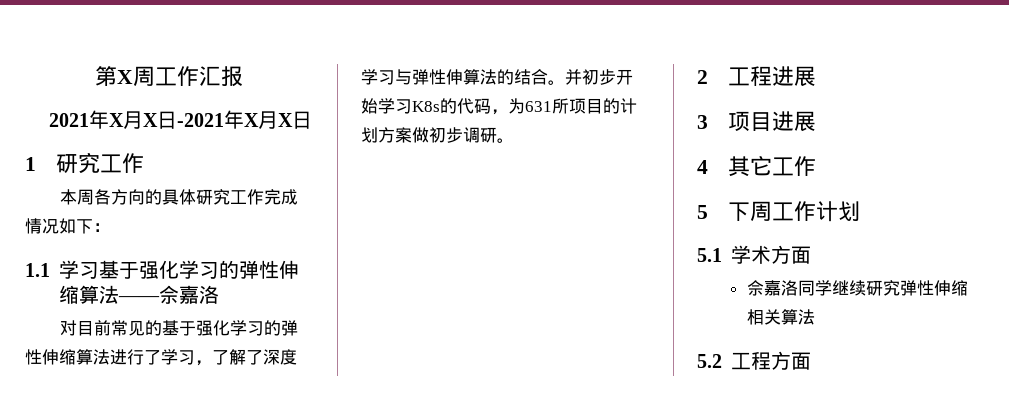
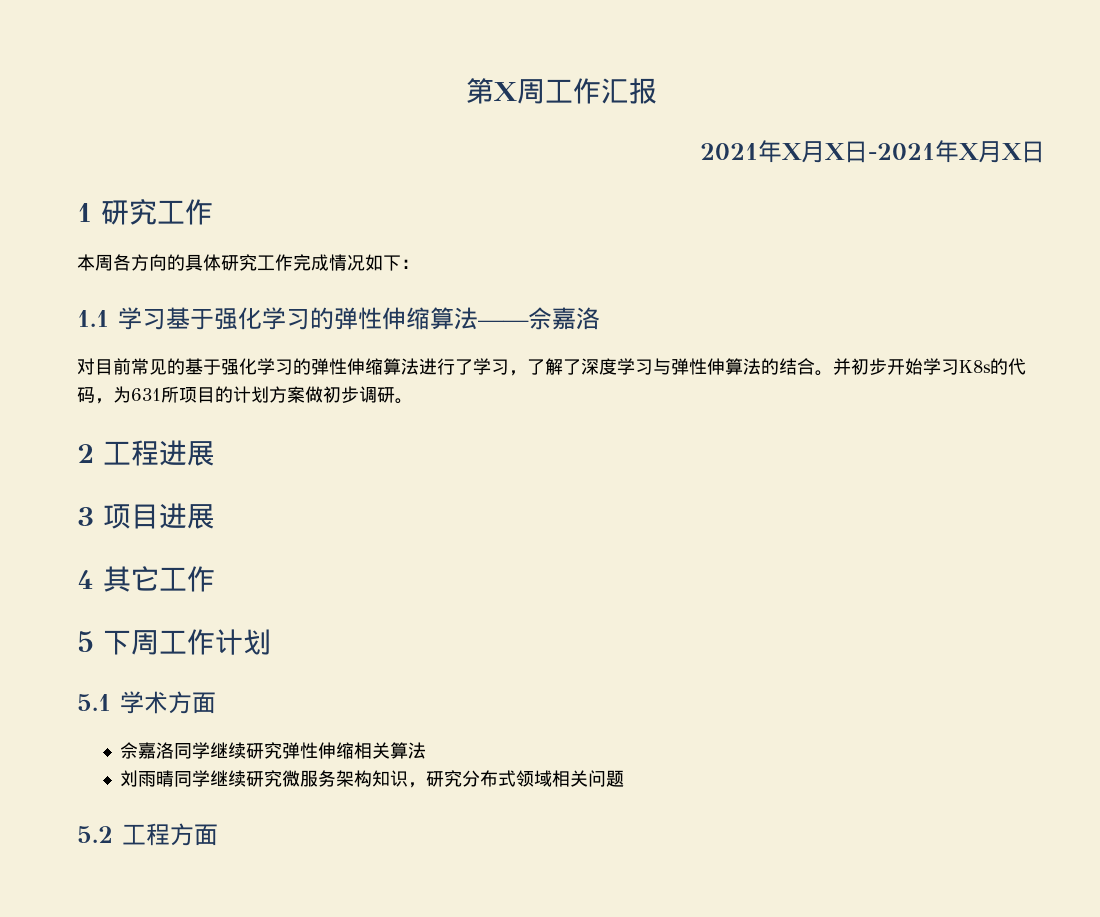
(815, 317) none -> [119,770,624,788] // 刘雨晴同学继续研究微服务架构知识，研究分布式领域相关问题

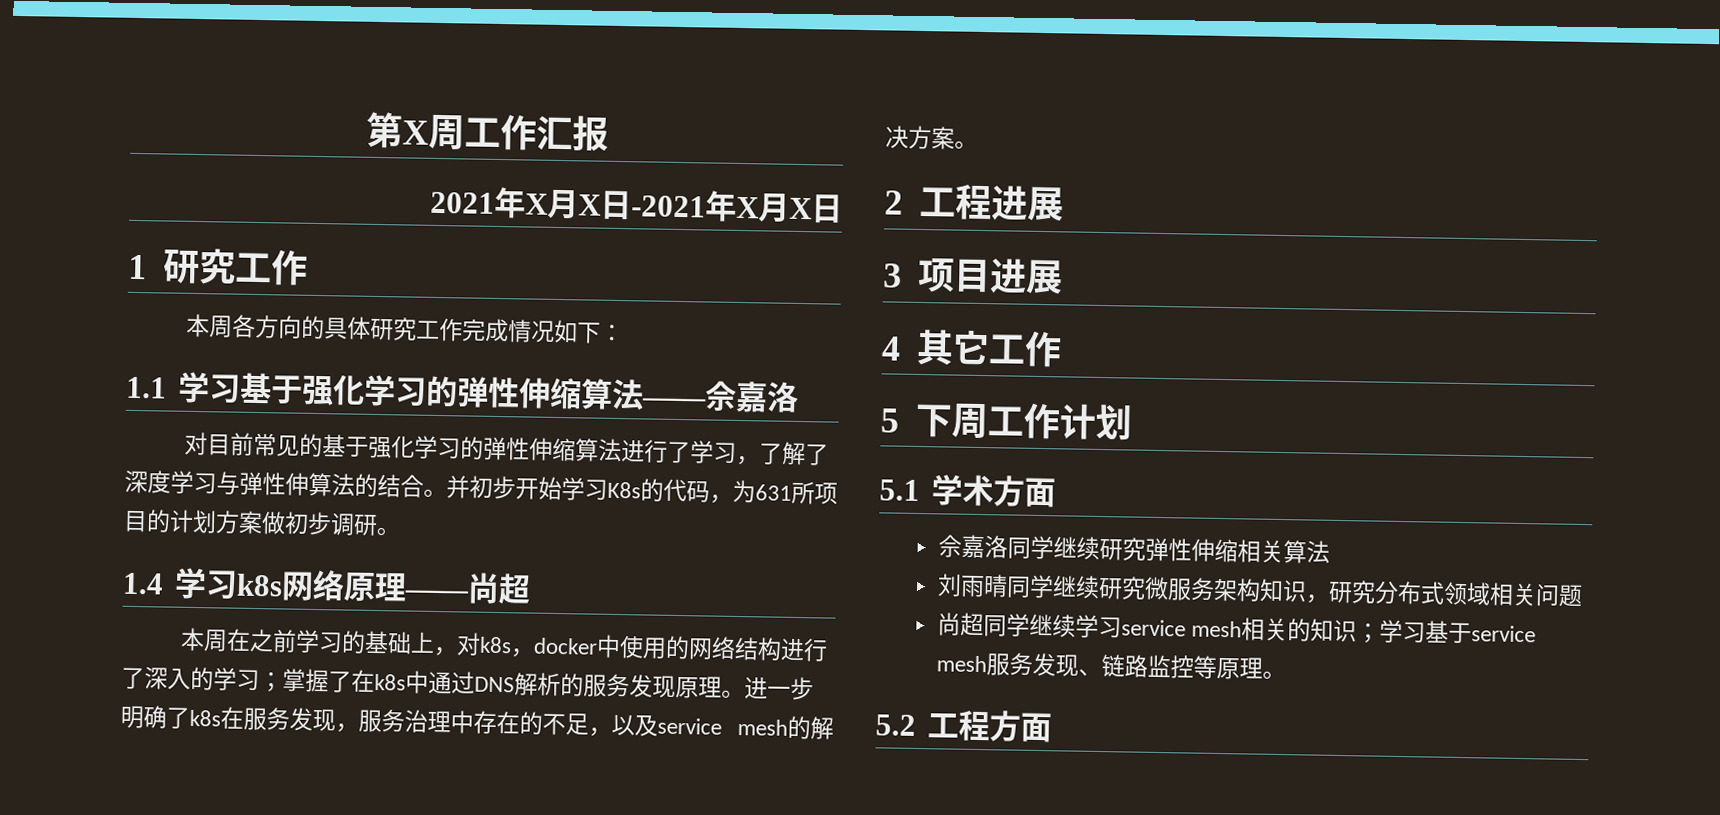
(413, 401) none -> [122,567,531,605] [180,627,829,662] [121,666,814,701] [120,705,834,740] [885,125,978,150] // 1.4学习k8s网络原理——尚超 // 本周在之前学习的基础上，对k8s，docker中使用的网络结构进行了深入的学习；掌握了在k8s中通过DNS解析的服务发现原理。进一步明确了k8s在服务发现，服务治理中存在的不足，以及service mesh的解决方案。
(624, 778) none -> [937,612,1537,644] [936,652,1287,680] // 尚超同学继续学习service mesh相关的知识；学习基于service mesh服务发现、链路监控等原理。

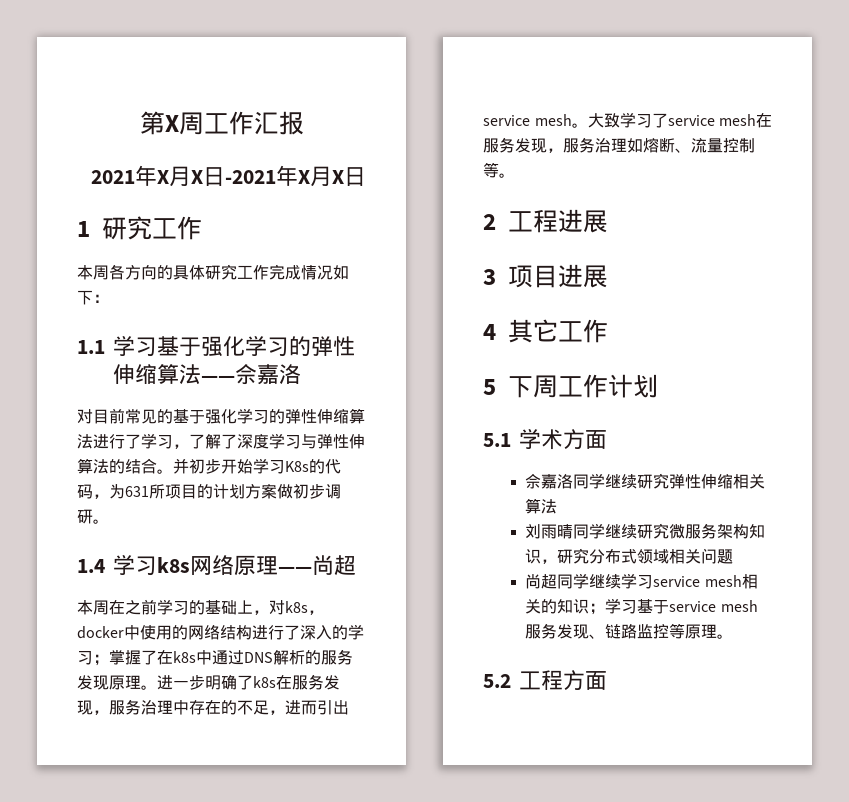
[611,714,834,740] [885,125,955,150] 以及service mesh的解决方案 -> [285,700,349,715] [483,112,772,128] [483,137,755,153] [483,162,499,178] 进而引出service mesh。大致学习了service mesh在服务发现，服务治理如熔断、流量控制等

